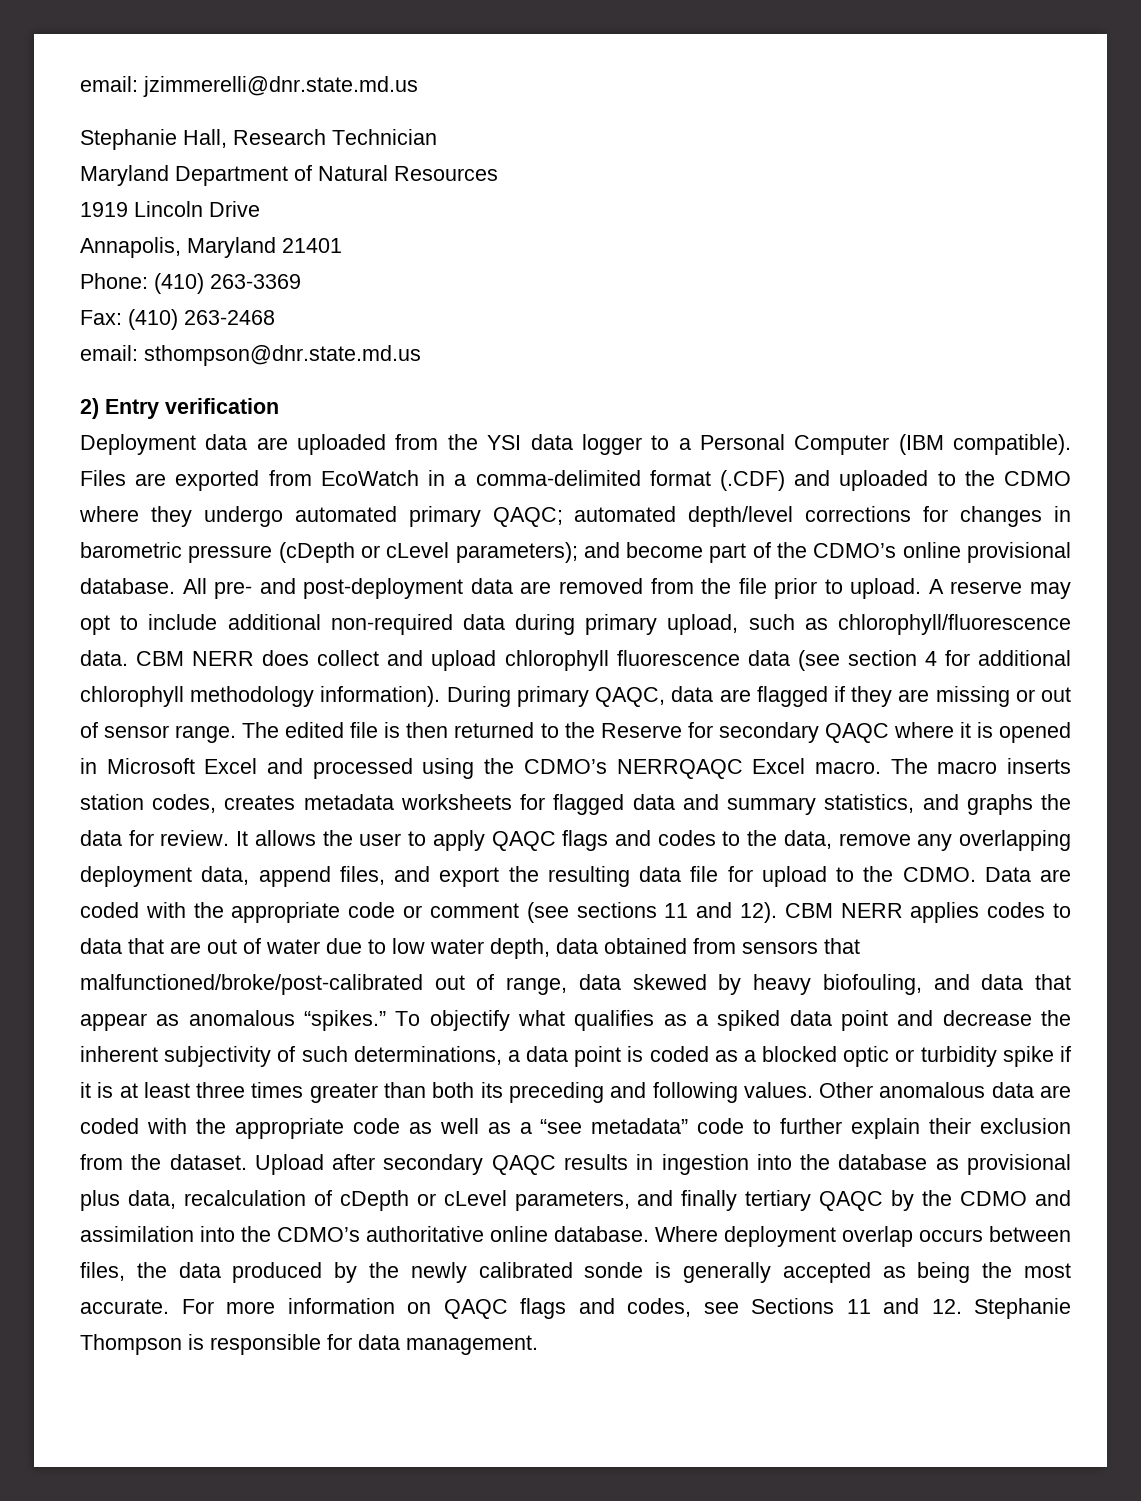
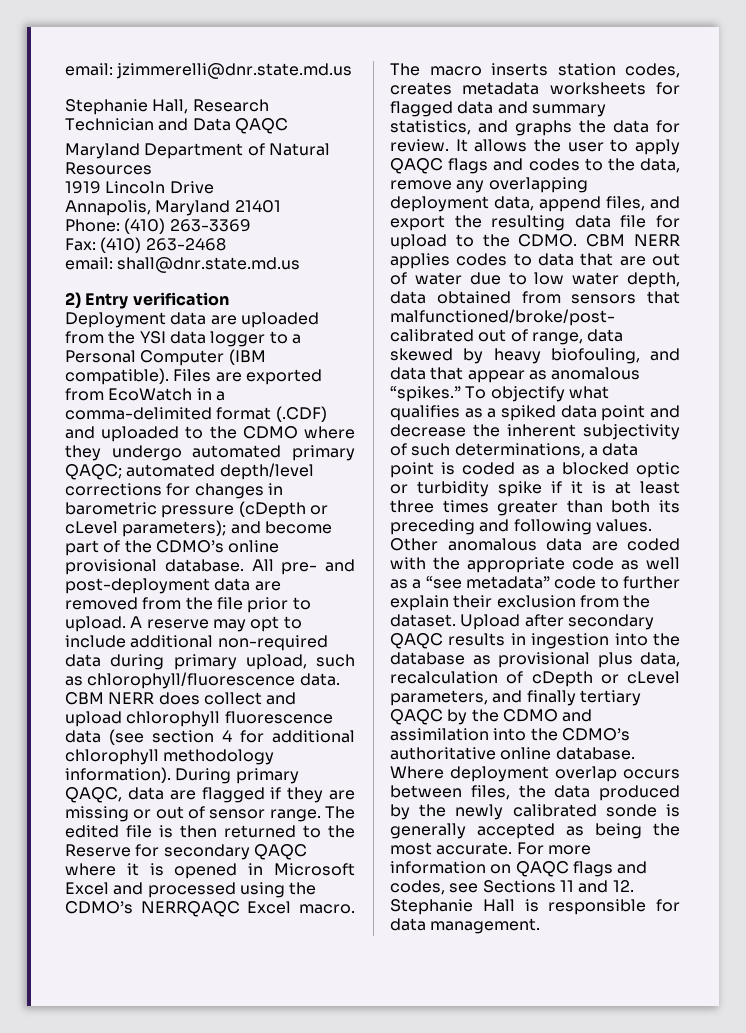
(437, 137) none -> [158,118,288,134] and Data QAQC
[144,345,421,366] sthompson@dnr.state.md.us -> [117,257,301,273] shall@dnr.state.md.us
[984,867,1071,882] [80,902,777,923] Data are coded with the appropriate code or comment (see sections 11 and 12). -> (578, 240) none
[80,1334,182,1355] Thompson -> [482,899,515,912] Hall

